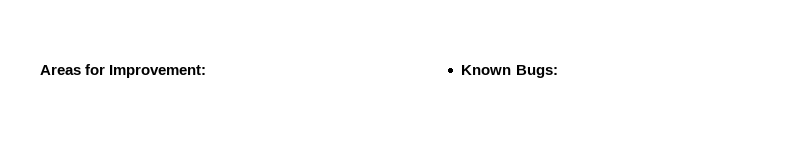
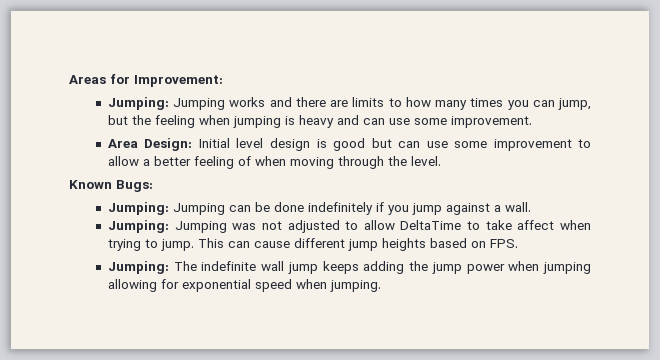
[461,65,558,78] Known Bugs: -> [107,97,592,110] [107,115,532,128] [107,138,591,151] [107,156,441,169] [69,180,153,192] [107,202,531,215] [107,220,592,233] [107,238,518,251] [107,261,591,274] [107,279,381,292] Jumping: Jumping works and there are limits to how many times you can jump, but the feeling when jumping is heavy and can use some improvement. // Area Design: Initial level design is good but can use some improvement to allow a better feeling of when moving through the level. // Known Bugs: // Jumping: Jumping can be done indefinitely if you jump against a wall. // Jumping: Jumping was not adjusted to allow DeltaTime to take affect when trying to jump. This can cause different jump heights based on FPS. // Jumping: The indefinite wall jump keeps adding the jump power when jumping allowing for exponential speed when jumping.

